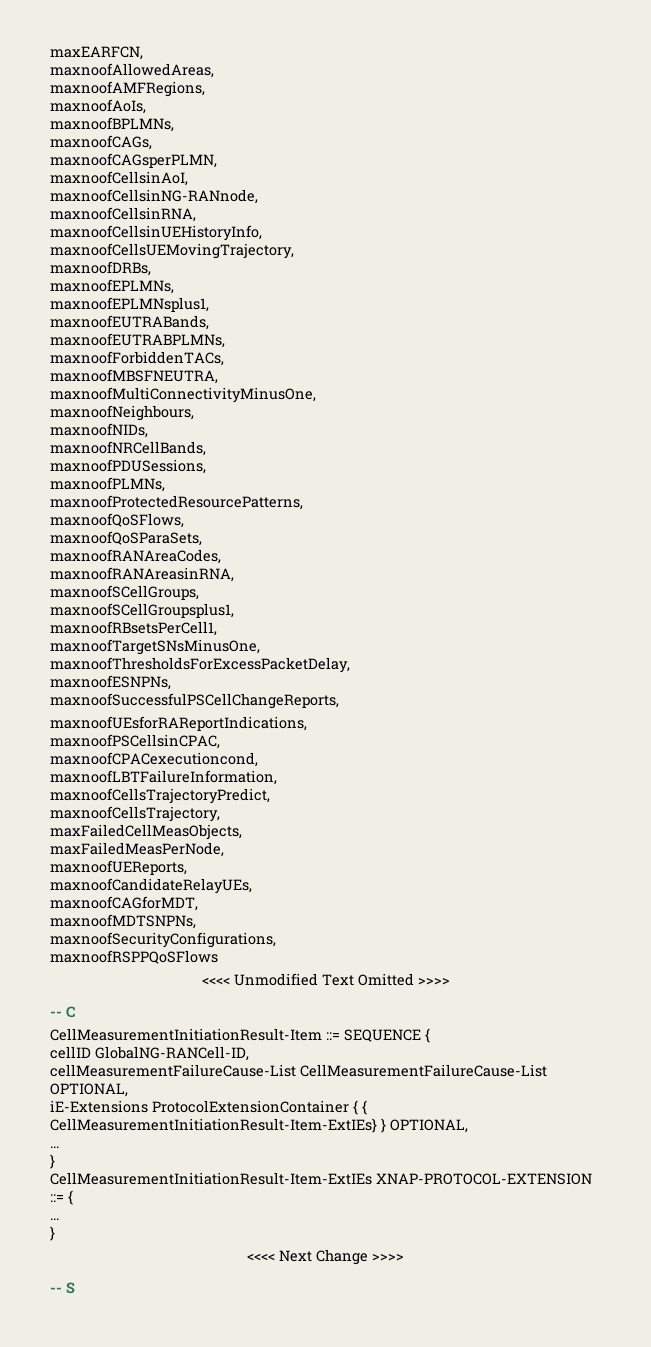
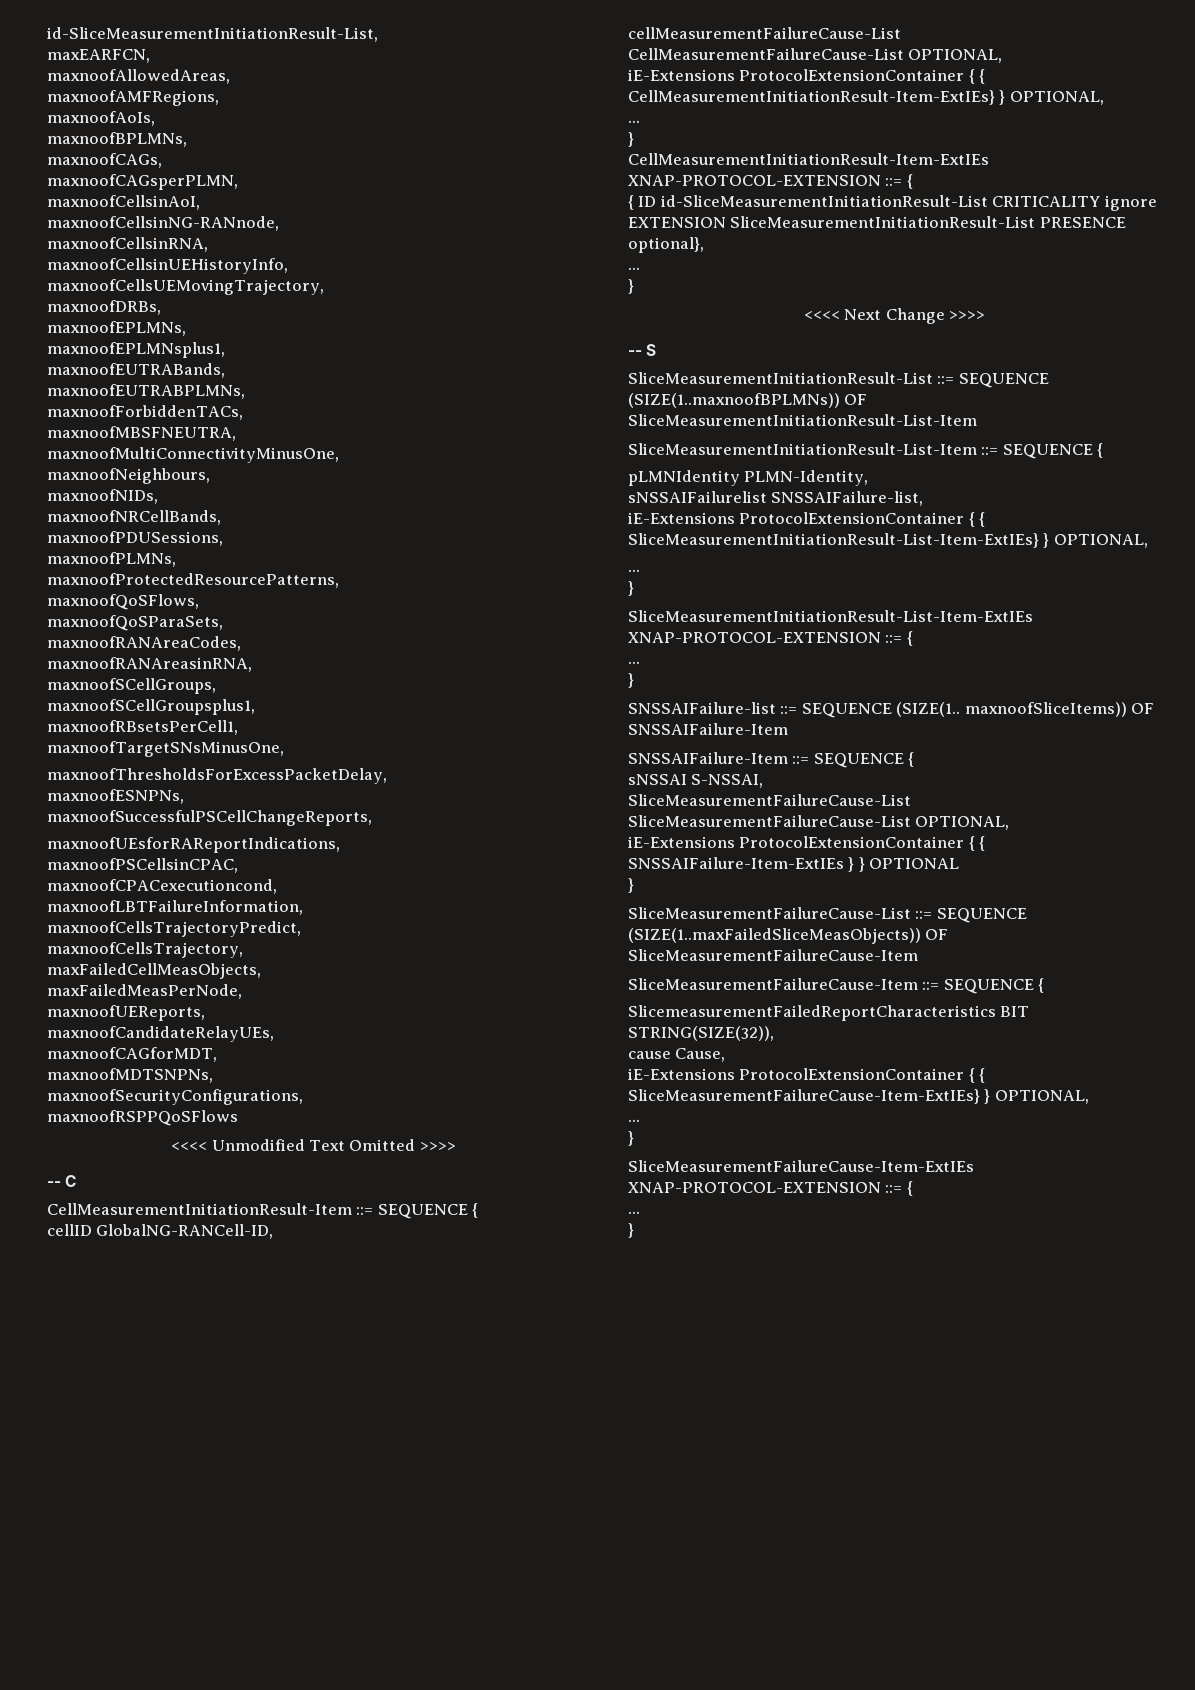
(50, 53) none -> [47,27,378,42] id-SliceMeasurementInitiationResult-List, //
(73, 1197) none -> [628,195,1157,211] [628,216,1126,228] [628,237,704,253] // { ID id-SliceMeasurementInitiationResult-List CRITICALITY ignore EXTENSION SliceMeasurementInitiationResult-List PRESENCE optional},
(75, 1288) none -> [628,372,1049,388] [628,393,868,408] [628,414,977,426] [628,443,1104,459] [628,470,869,486] [628,491,924,506] [628,512,986,527] [628,533,1148,548] [628,569,640,572] [628,581,634,596] [628,610,1033,622] [628,631,913,646] [628,661,640,664] [628,673,634,688] [628,702,1155,718] [628,723,788,735] [628,752,915,768] [628,774,764,788] [628,794,911,806] [628,815,1010,830] [628,836,986,851] [628,857,960,872] [628,878,634,893] [628,907,1027,923] [628,928,949,944] [628,949,918,961] [628,978,1045,994] [628,1005,1030,1021] [628,1026,774,1041] [628,1048,726,1062] [628,1068,986,1083] [628,1089,1089,1104] [628,1119,640,1122] [628,1131,634,1146] [628,1160,974,1172] [628,1181,913,1196] [628,1211,640,1214] [628,1223,634,1238] // SliceMeasurementInitiationResult-List ::= SEQUENCE (SIZE(1..maxnoofBPLMNs)) OF SliceMeasurementInitiationResult-List-Item // SliceMeasurementInitiationResult-List-Item ::= SEQUENCE { // pLMNIdentity PLMN-Identity, // sNSSAIFailurelist SNSSAIFailure-list, // iE-Extensions ProtocolExtensionContainer { { SliceMeasurementInitiationResult-List-Item-ExtIEs} } OPTIONAL, // ... // } // SliceMeasurementInitiationResult-List-Item-ExtIEs XNAP-PROTOCOL-EXTENSION ::= { // ... // } // SNSSAIFailure-list ::= SEQUENCE (SIZE(1.. maxnoofSliceItems)) OF SNSSAIFailure-Item // SNSSAIFailure-Item ::= SEQUENCE { // sNSSAI S-NSSAI, // SliceMeasurementFailureCause-List SliceMeasurementFailureCause-List OPTIONAL, // iE-Extensions ProtocolExtensionContainer { { SNSSAIFailure-Item-ExtIEs } } OPTIONAL // } // SliceMeasurementFailureCause-List ::= SEQUENCE (SIZE(1..maxFailedSliceMeasObjects)) OF SliceMeasurementFailureCause-Item // SliceMeasurementFailureCause-Item ::= SEQUENCE { // SlicemeasurementFailedReportCharacteristics BIT STRING(SIZE(32)), // cause Cause, // iE-Extensions ProtocolExtensionContainer { { SliceMeasurementFailureCause-Item-ExtIEs} } OPTIONAL, // ... // } // SliceMeasurementFailureCause-Item-ExtIEs XNAP-PROTOCOL-EXTENSION ::= { // ... // }

